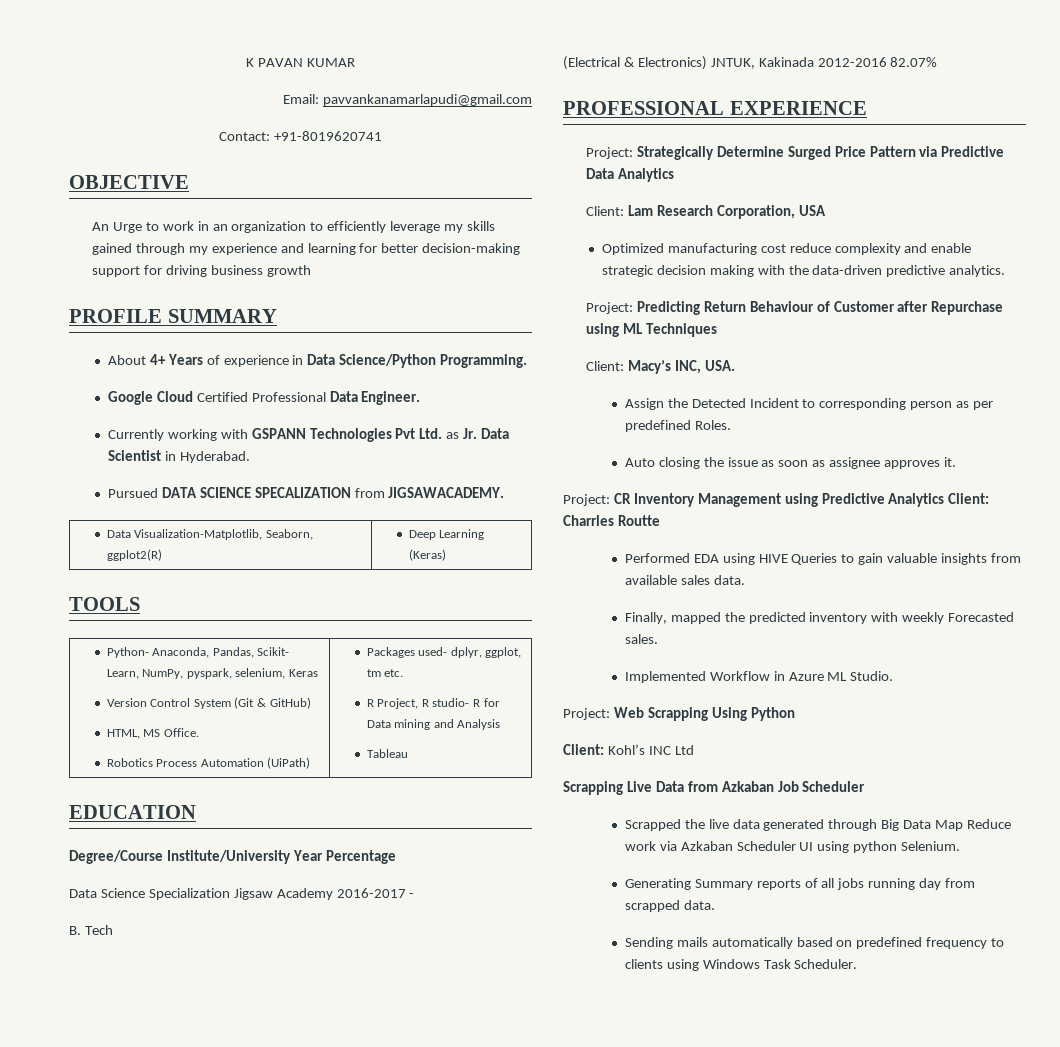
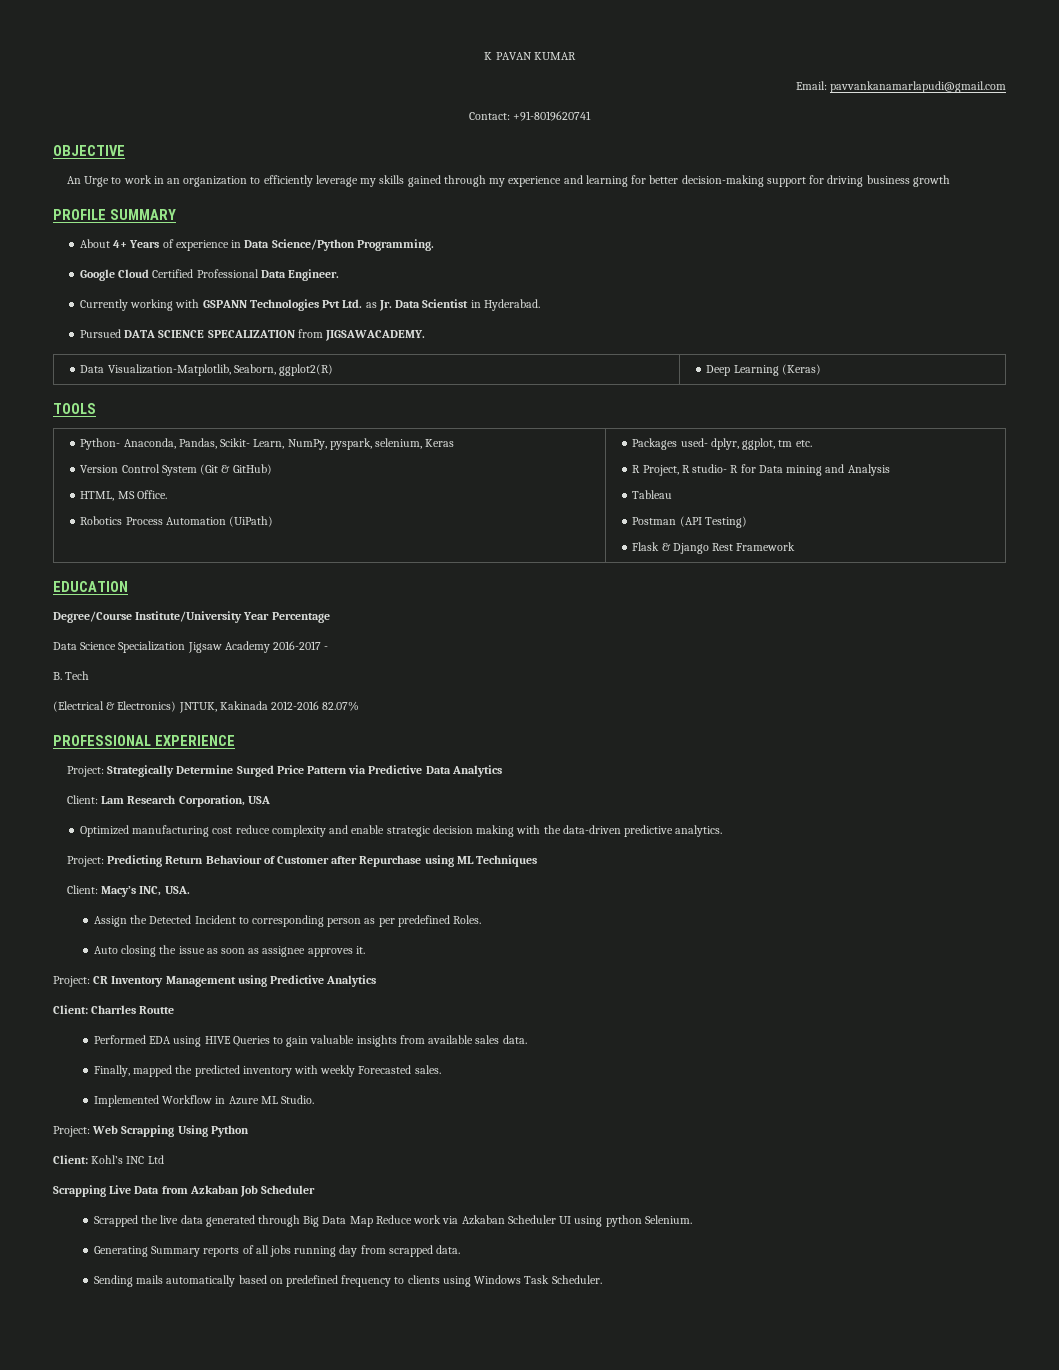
(408, 753) none -> [632,516,747,528] [632,542,796,554] // Postman (API Testing) // Flask & Django Rest Framework
(945, 500) none -> (377, 981) //

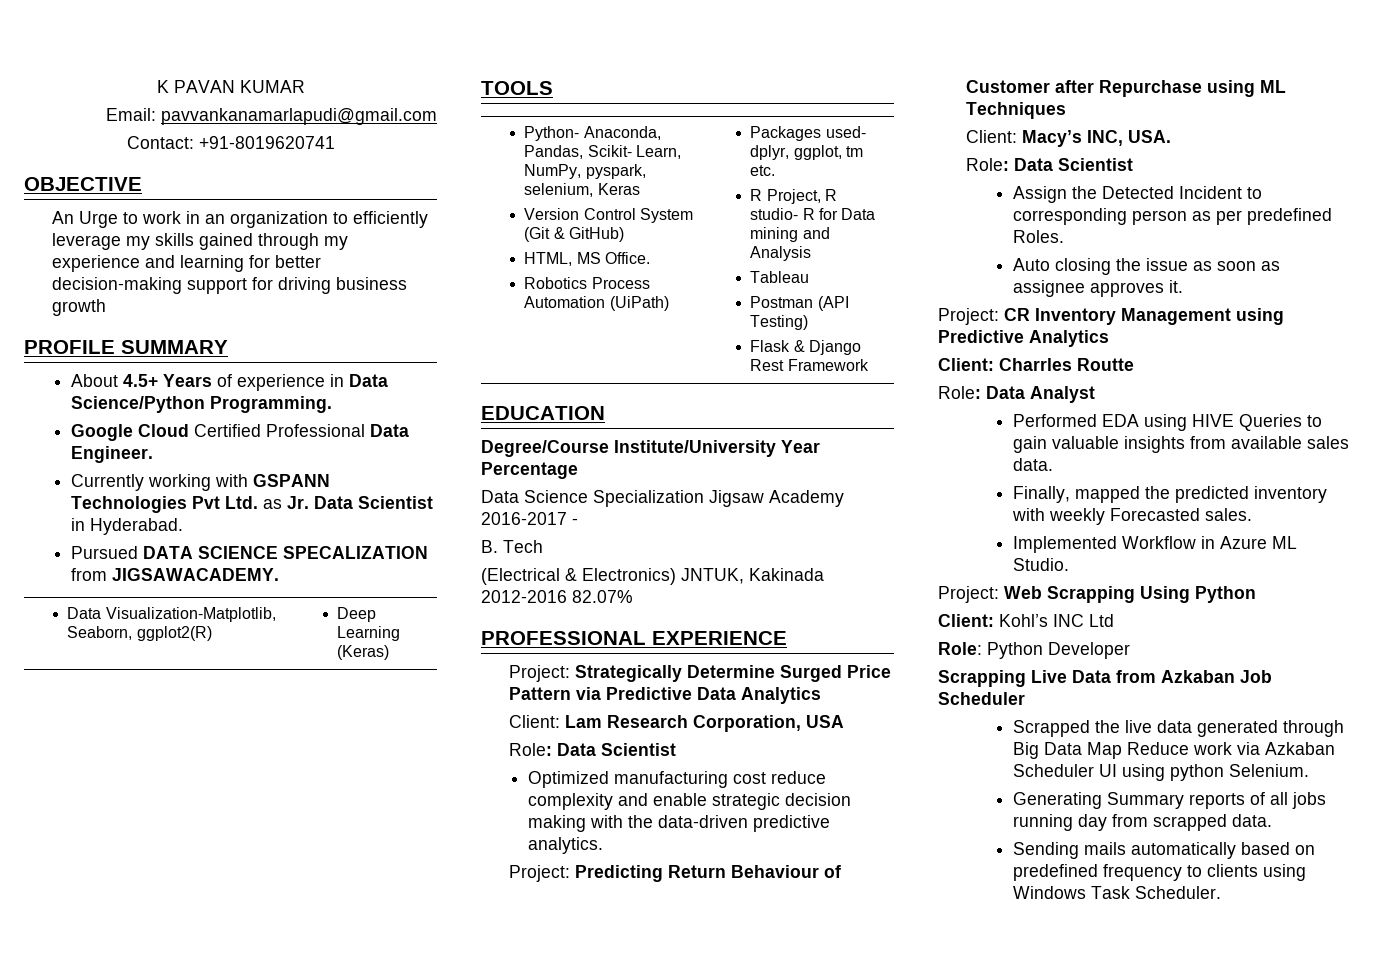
[113,240,128,248] 4+ -> [122,374,158,387] 4.5+
(270, 800) none -> [508,743,676,756] // Role: Data Scientist
(190, 890) none -> [965,158,1133,171] // Role: Data Scientist
(175, 1010) none -> [938,386,1095,403] // Role: Data Analyst
(164, 1159) none -> [938,642,1130,659] // Role: Python Developer

